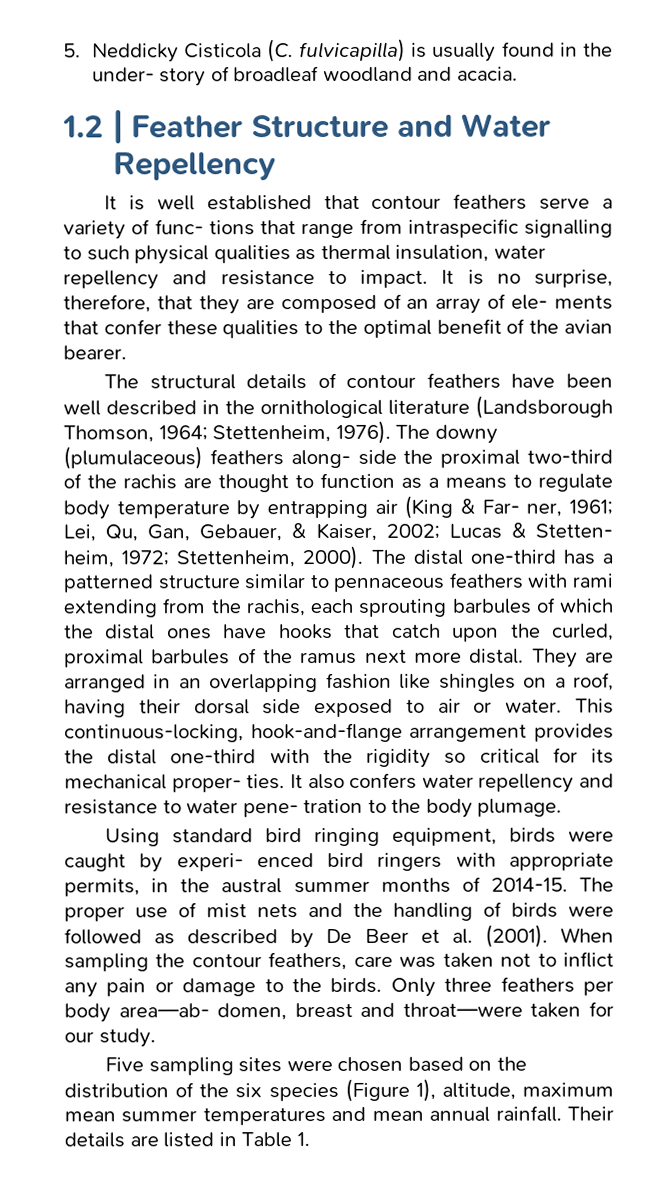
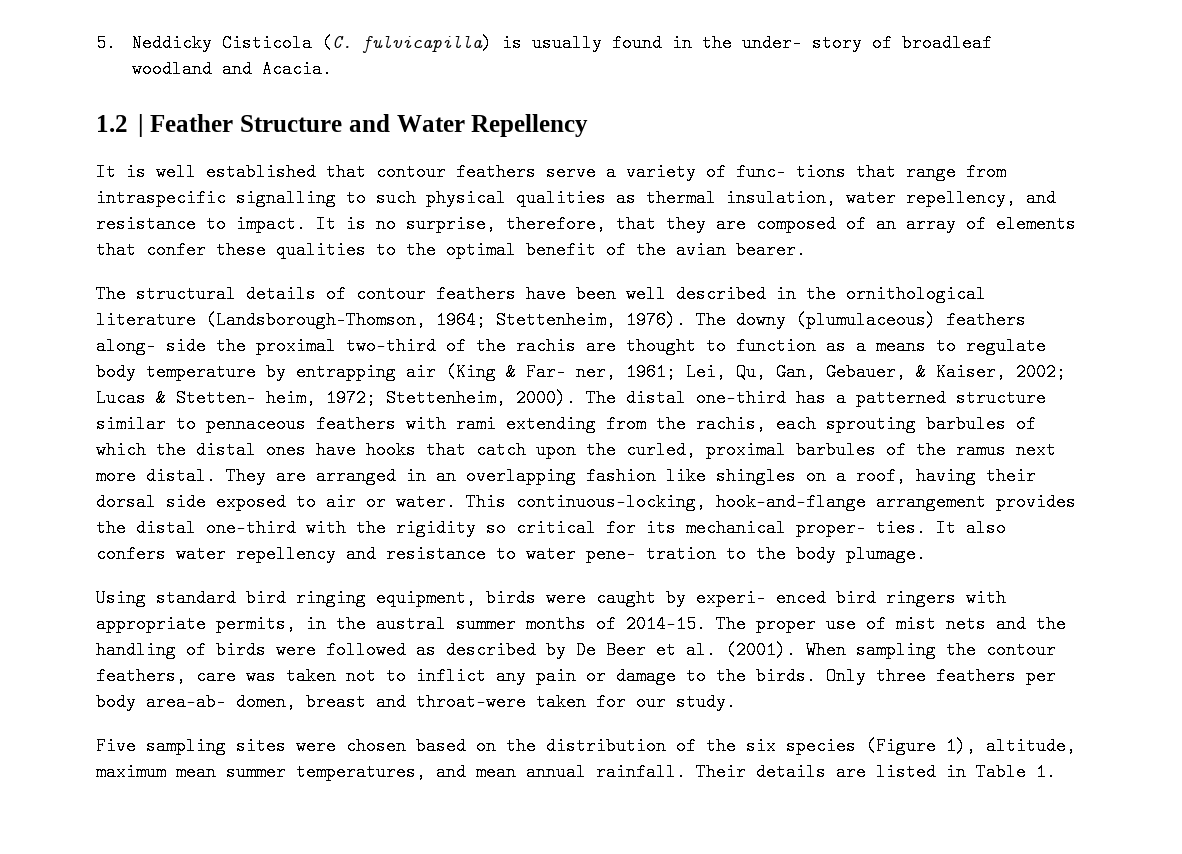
[456,66,518,81] acacia. -> [261,60,332,78] Acacia.
[63,270,159,290] repellency -> [906,189,1016,207] repellency,
[511,294,613,310] ele- ments -> [996,215,1076,233] elements
[475,395,613,419] [63,425,154,443] (Landsborough Thomson, -> [206,311,426,329] (Landsborough-Thomson,
[202,1108,326,1126] temperatures -> [296,763,426,781] temperatures,

